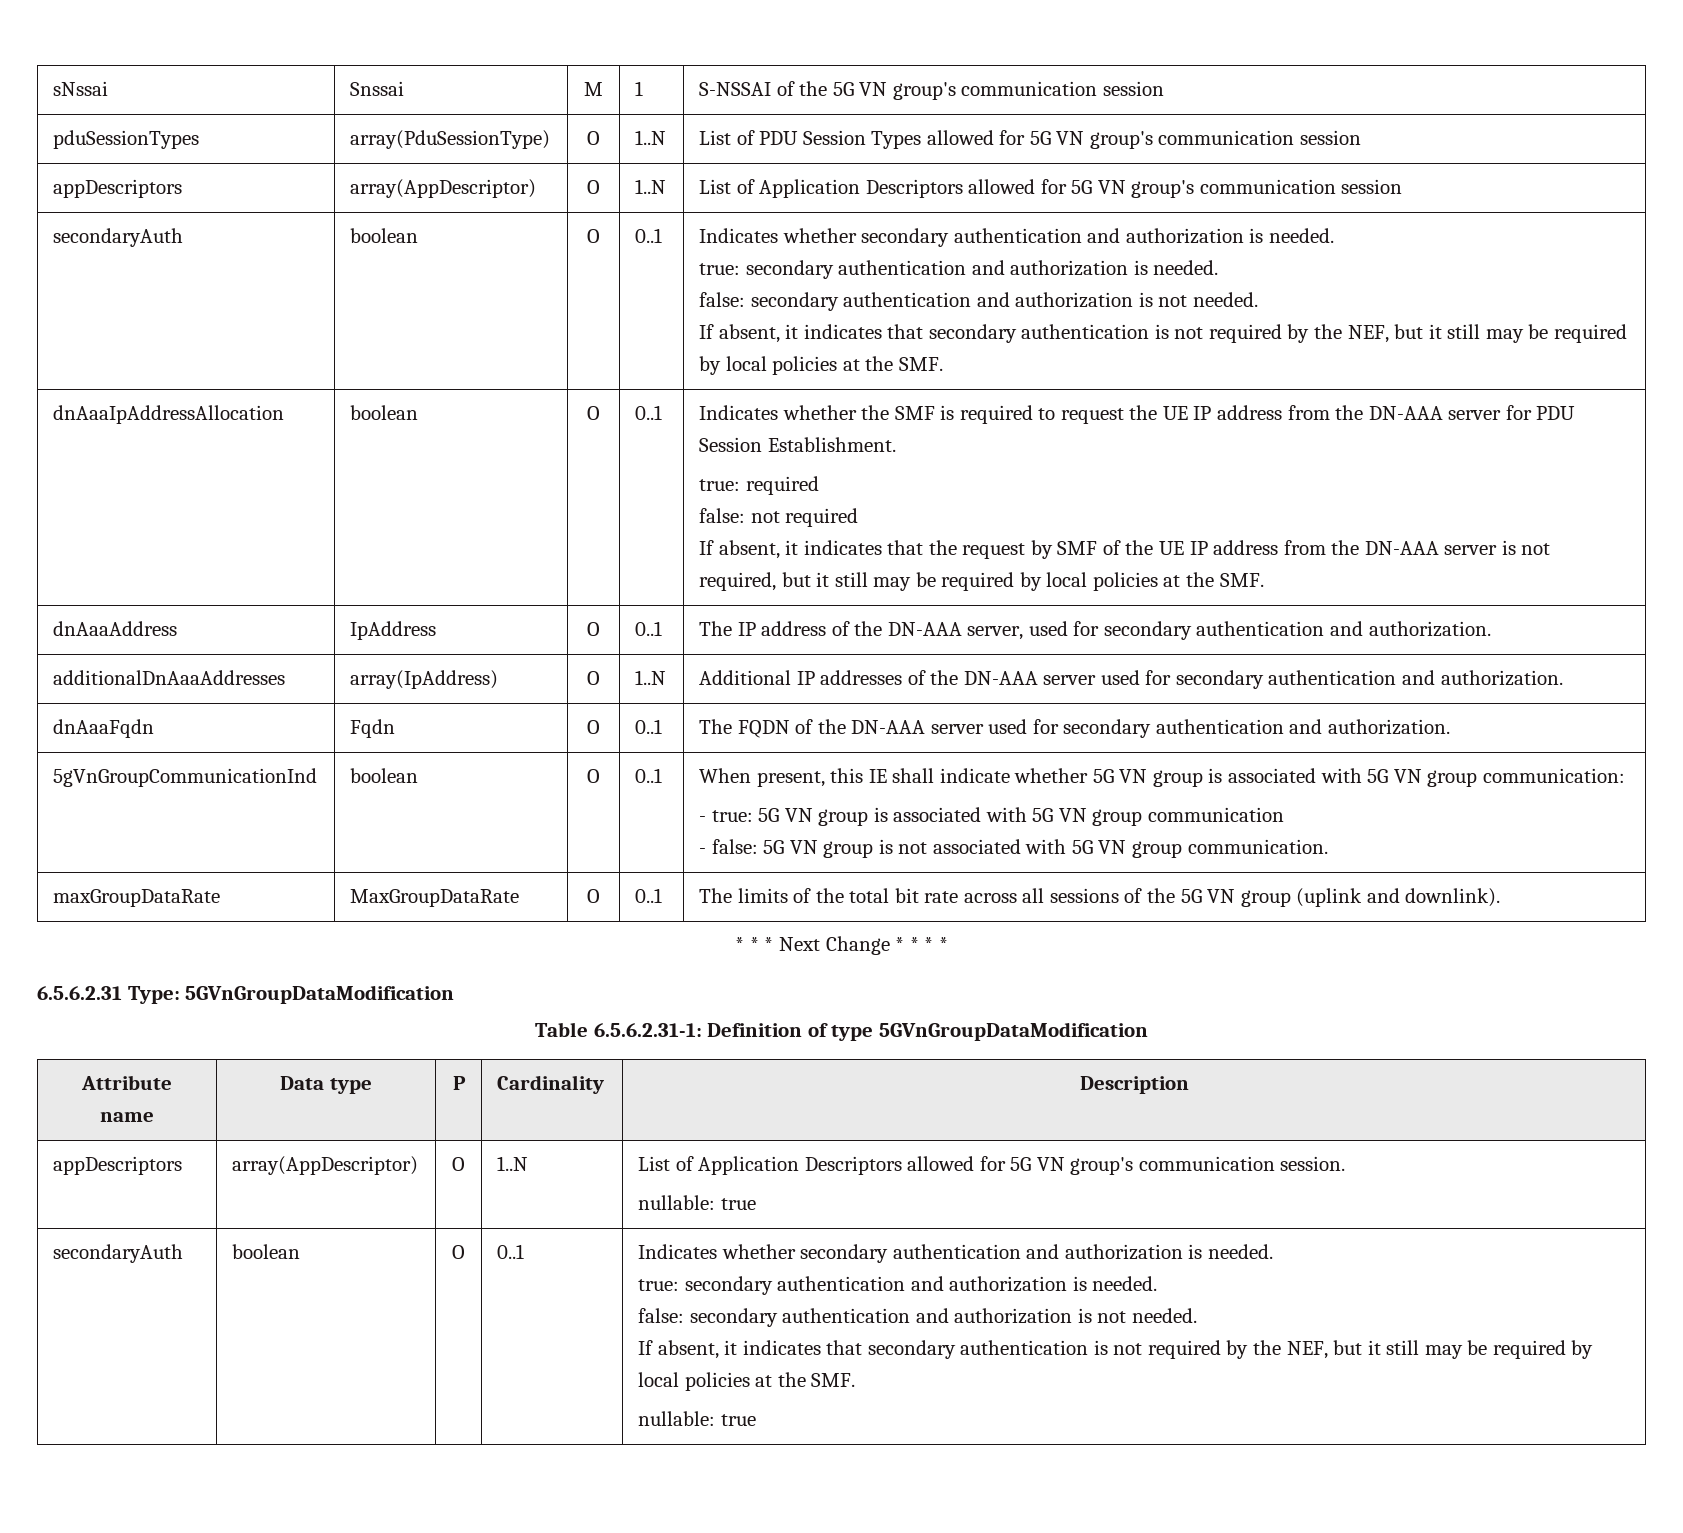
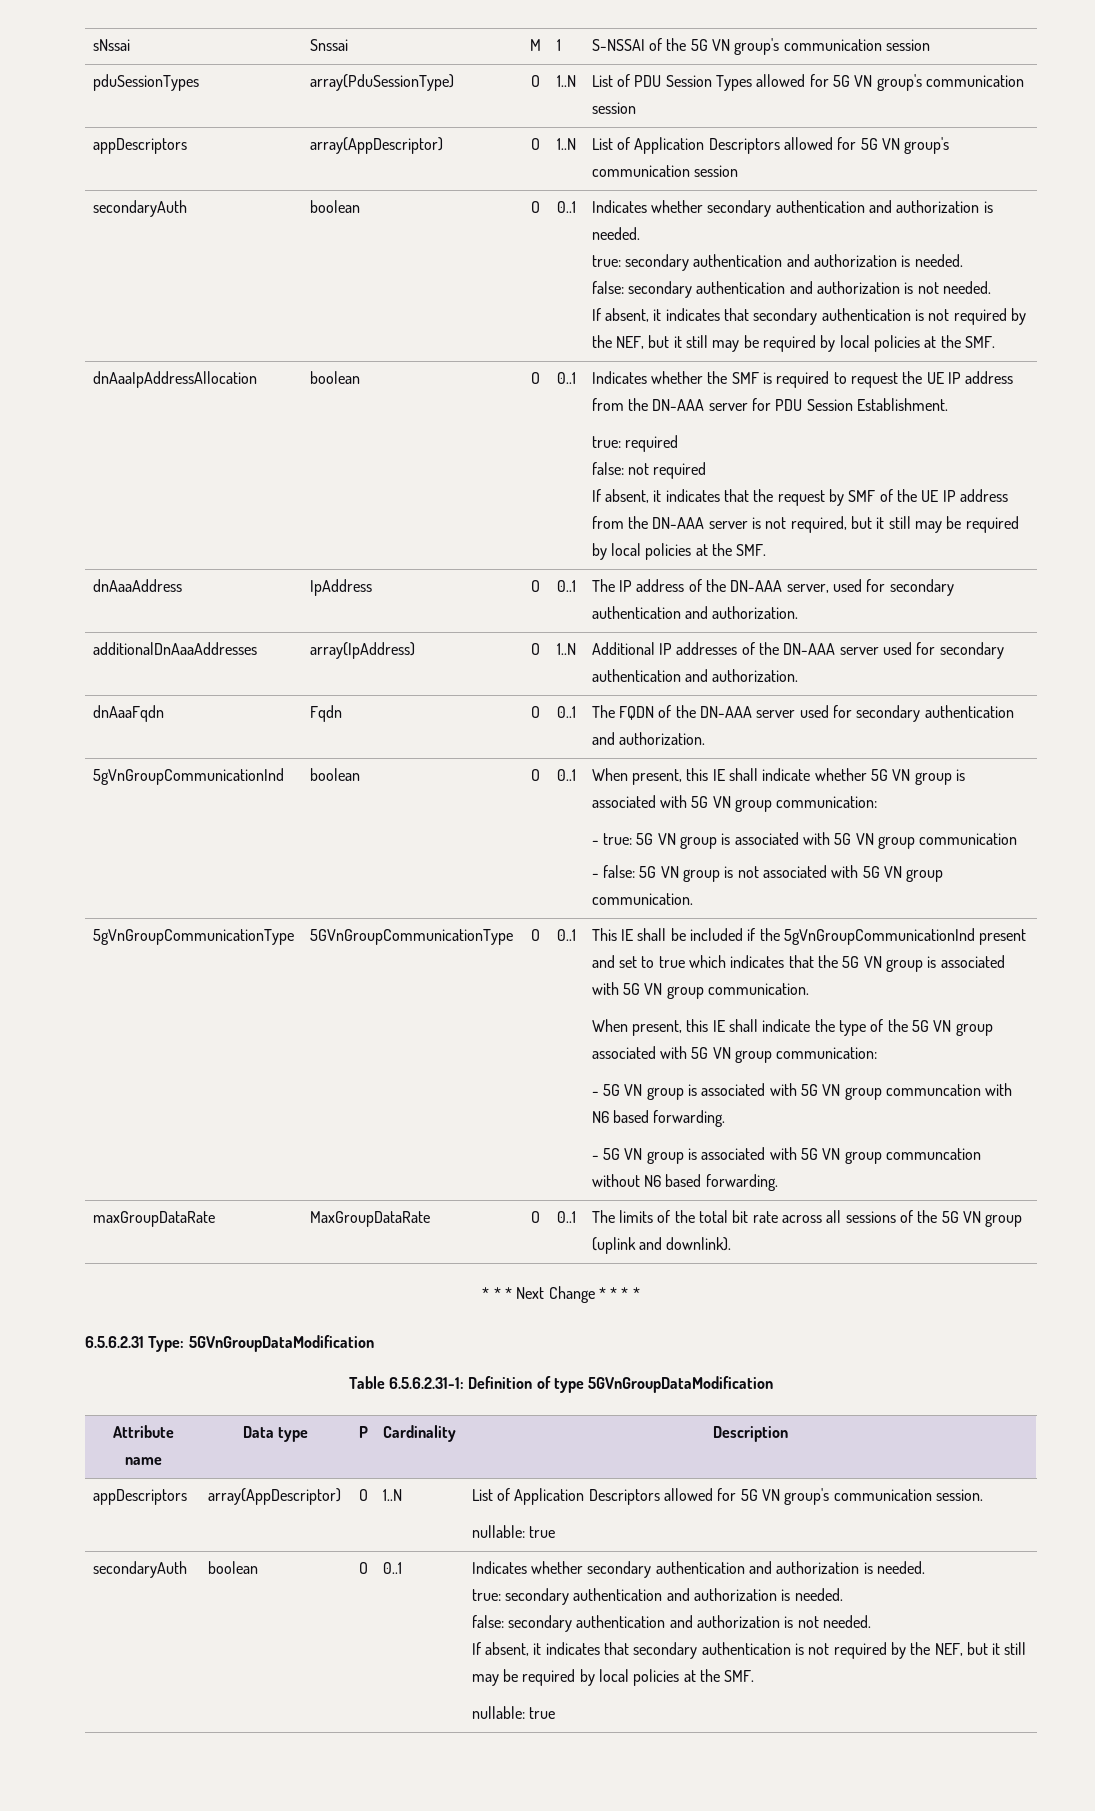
(1328, 846) none -> [92,929,294,945] [309,929,513,945] [531,929,540,941] [556,929,576,941] [591,928,1027,945] [591,955,1005,972] [591,982,809,999] [591,1019,993,1036] [591,1046,878,1063] [591,1083,1013,1100] [591,1110,726,1127] [591,1147,981,1164] [591,1174,778,1191] // 5gVnGroupCommunicationType | 5GVnGroupCommunicationType | O | 0..1 | This IE shall be included if the 5gVnGroupCommunicationInd present and set to true which indicates that the 5G VN group is associated with 5G VN group communication. // When present, this IE shall indicate the type of the 5G VN group associated with 5G VN group communication: // - 5G VN group is associated with 5G VN group communcation with N6 based forwarding. // - 5G VN group is associated with 5G VN group communcation without N6 based forwarding.

